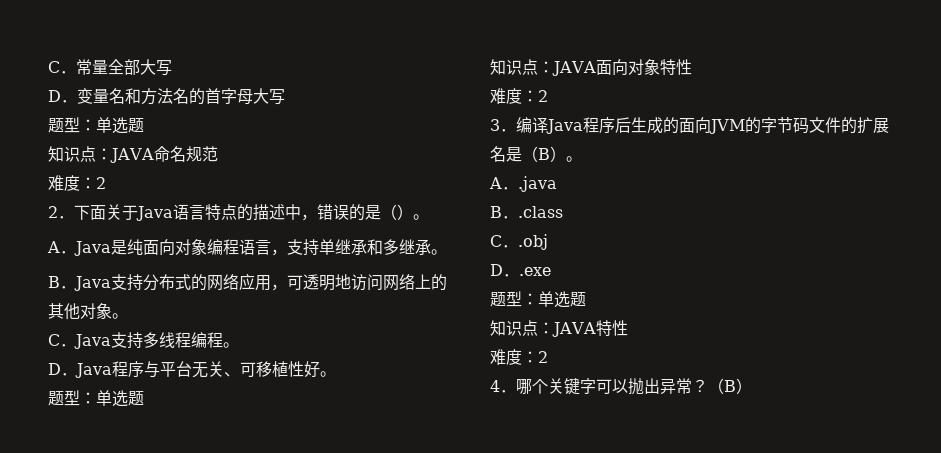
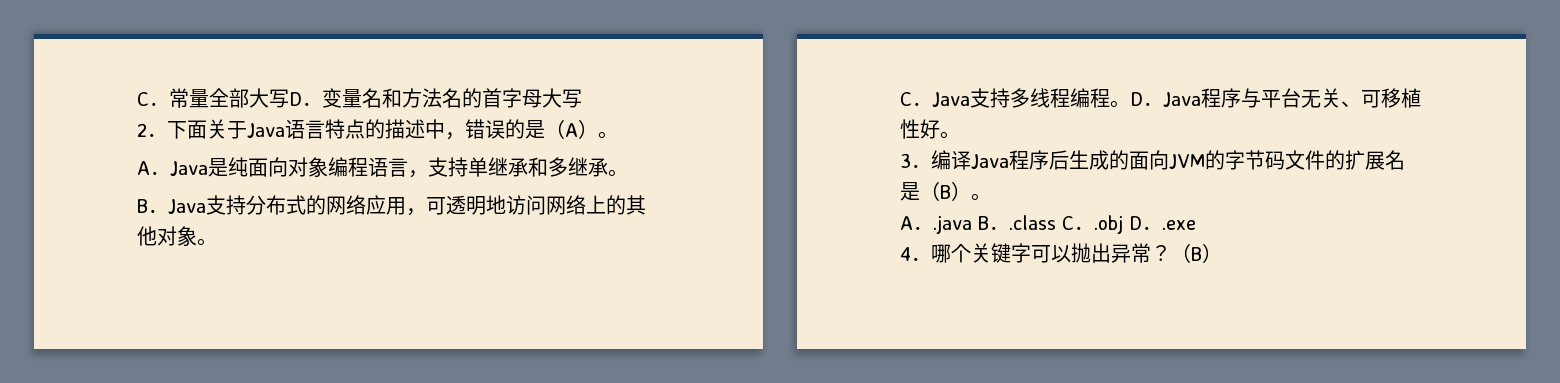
(172, 68) // -> (289, 98) none
[48,117,144,134] [48,146,218,163] [48,175,106,191] // 题型：单选题 // 知识点：JAVA命名规范 // 难度：2 -> (582, 98) none
(397, 212) none -> [565,123,578,137] A
(239, 345) // -> (1130, 104) none
[48,390,144,407] [490,59,692,76] [490,88,548,104] // 题型：单选题 // 知识点：JAVA面向对象特性 // 难度：2 -> (960, 135) none
(557, 184) // -> (972, 224) none
(563, 212) // -> (1056, 222) none
(548, 242) // -> (1123, 224) none
[490,291,586,308] [490,320,628,337] [490,349,548,365] // 题型：单选题 // 知识点：JAVA特性 // 难度：2 -> (1196, 225) none

